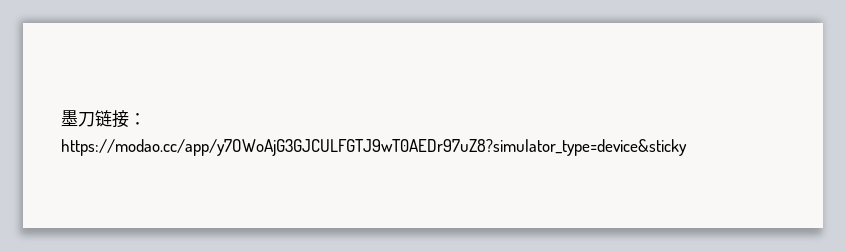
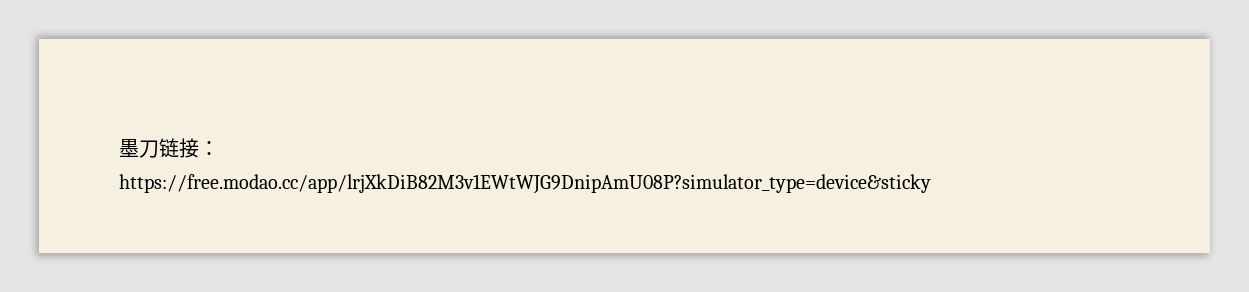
[61,139,687,156] https://modao.cc/app/y7OWoAjG3GJCULFGTJ9wT0AEDr97uZ8?simulator_type=device&sticky -> [119,174,931,194] https://free.modao.cc/app/lrjXkDiB82M3v1EWtWJG9DnipAmU08P?simulator_type=device&sticky

